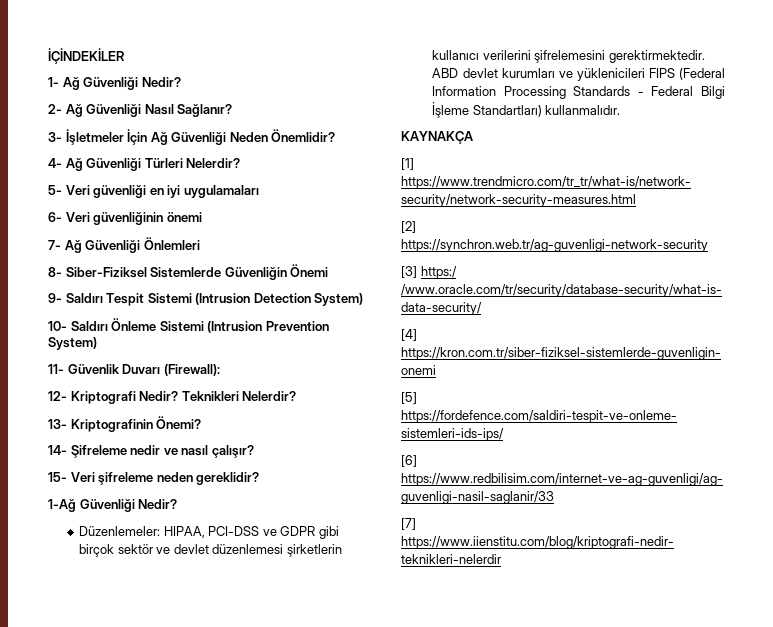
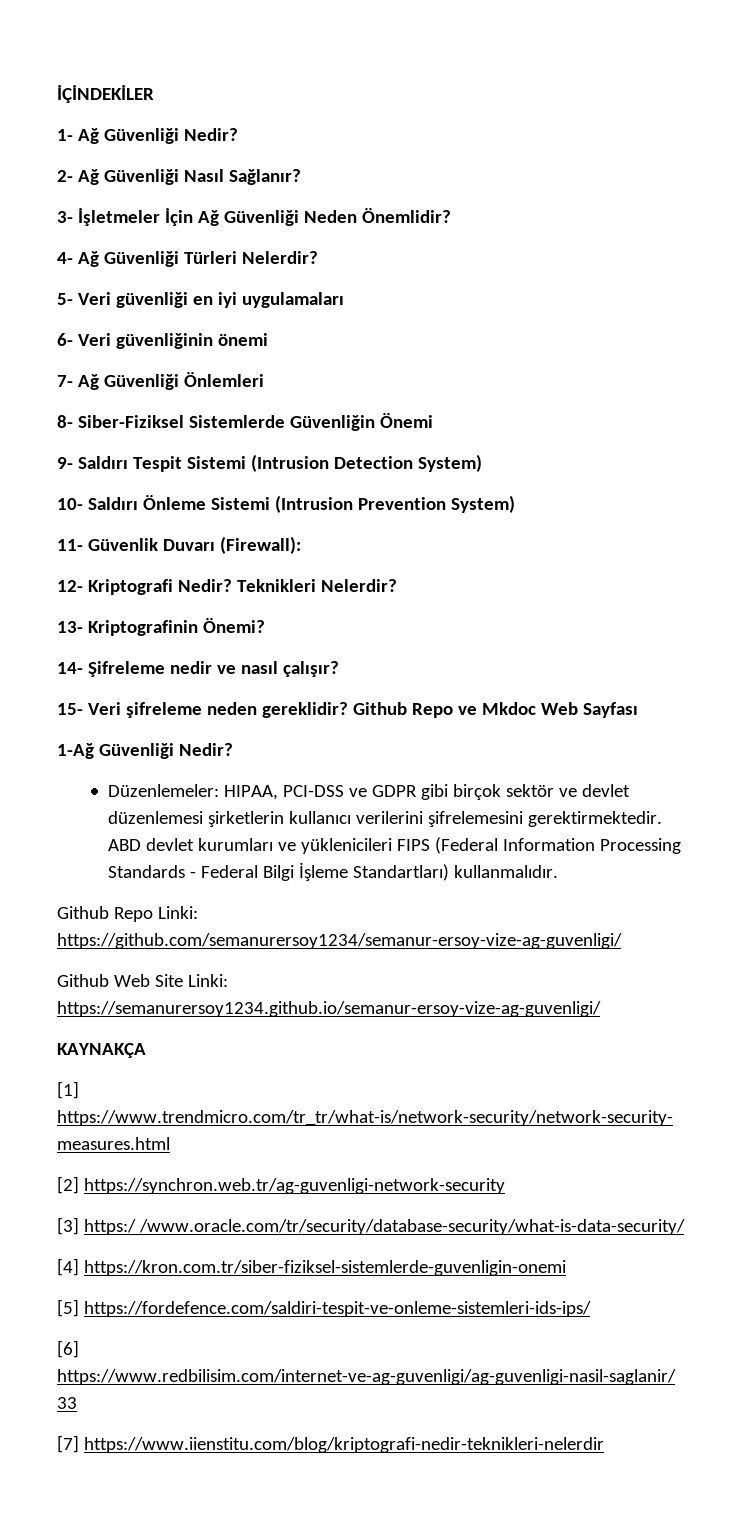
(260, 478) none -> [352,702,638,718] Github Repo ve Mkdoc Web Sayfası
(621, 110) none -> [57,906,198,922] [57,933,622,949] [57,974,228,987] [57,1001,601,1017] // Github Repo Linki: https://github.com/semanurersoy1234/semanur-ersoy-vize-ag-guvenligi/ // Github Web Site Linki: https://semanurersoy1234.github.io/semanur-ersoy-vize-ag-guvenligi/

